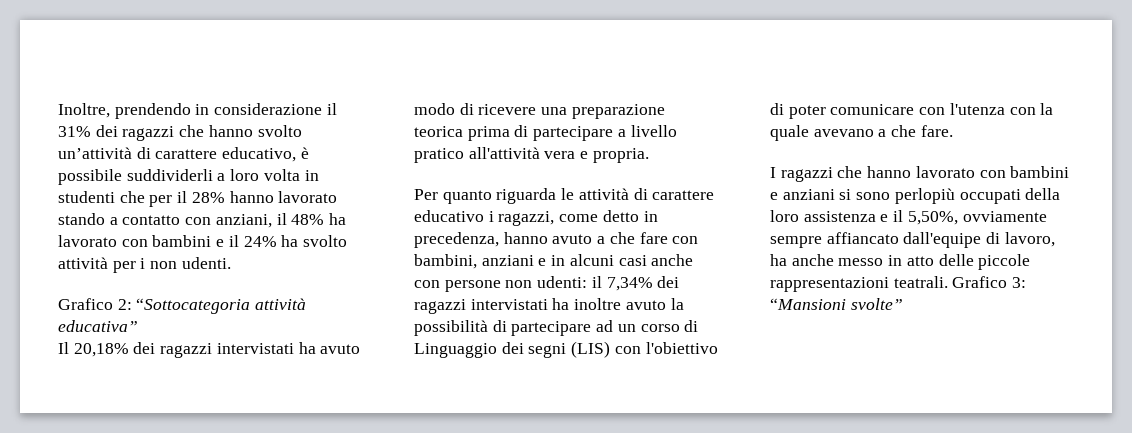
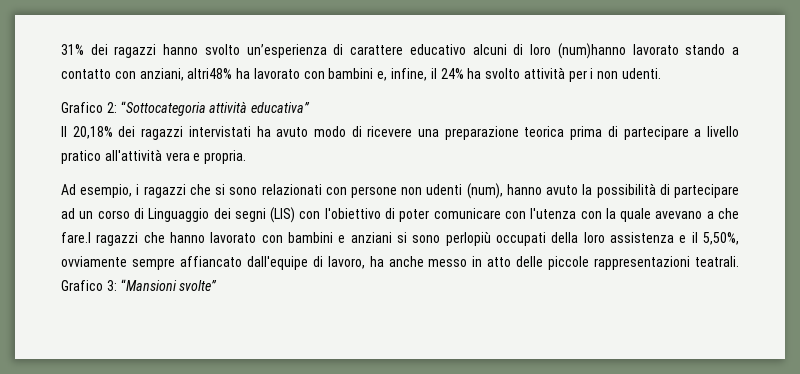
[58,103,337,119] Inoltre, prendendo in considerazione il -> (61, 49) none
[179,125,205,137] che -> (157, 51) none
[58,147,309,162] [58,169,319,185] [58,191,274,207] un’attività di carattere educativo, è possibile suddividerli a loro volta in studenti che per il 28% hanno -> [246,43,626,59] un’esperienza di carattere educativo alcuni di loro (num)hanno
[276,213,325,225] il 48% -> [187,68,233,79] altri48%
[216,239,225,247] e -> [377,68,428,81] e, infine,
[414,188,715,204] [414,210,658,226] [414,232,699,248] [414,254,694,269] [414,276,680,292] [414,298,622,314] Per quanto riguarda le attività di carattere educativo i ragazzi, come detto in precedenza, hanno avuto a che fare con bambini, anziani e in alcuni casi anche con persone non udenti: il 7,34% dei ragazzi intervistati ha inoltre -> [61,183,542,199] Ad esempio, i ragazzi che si sono relazionati con persone non udenti (num), hanno
[920,125,953,137] [770,167,776,178] fare. // I -> [61,232,91,243] fare.I

